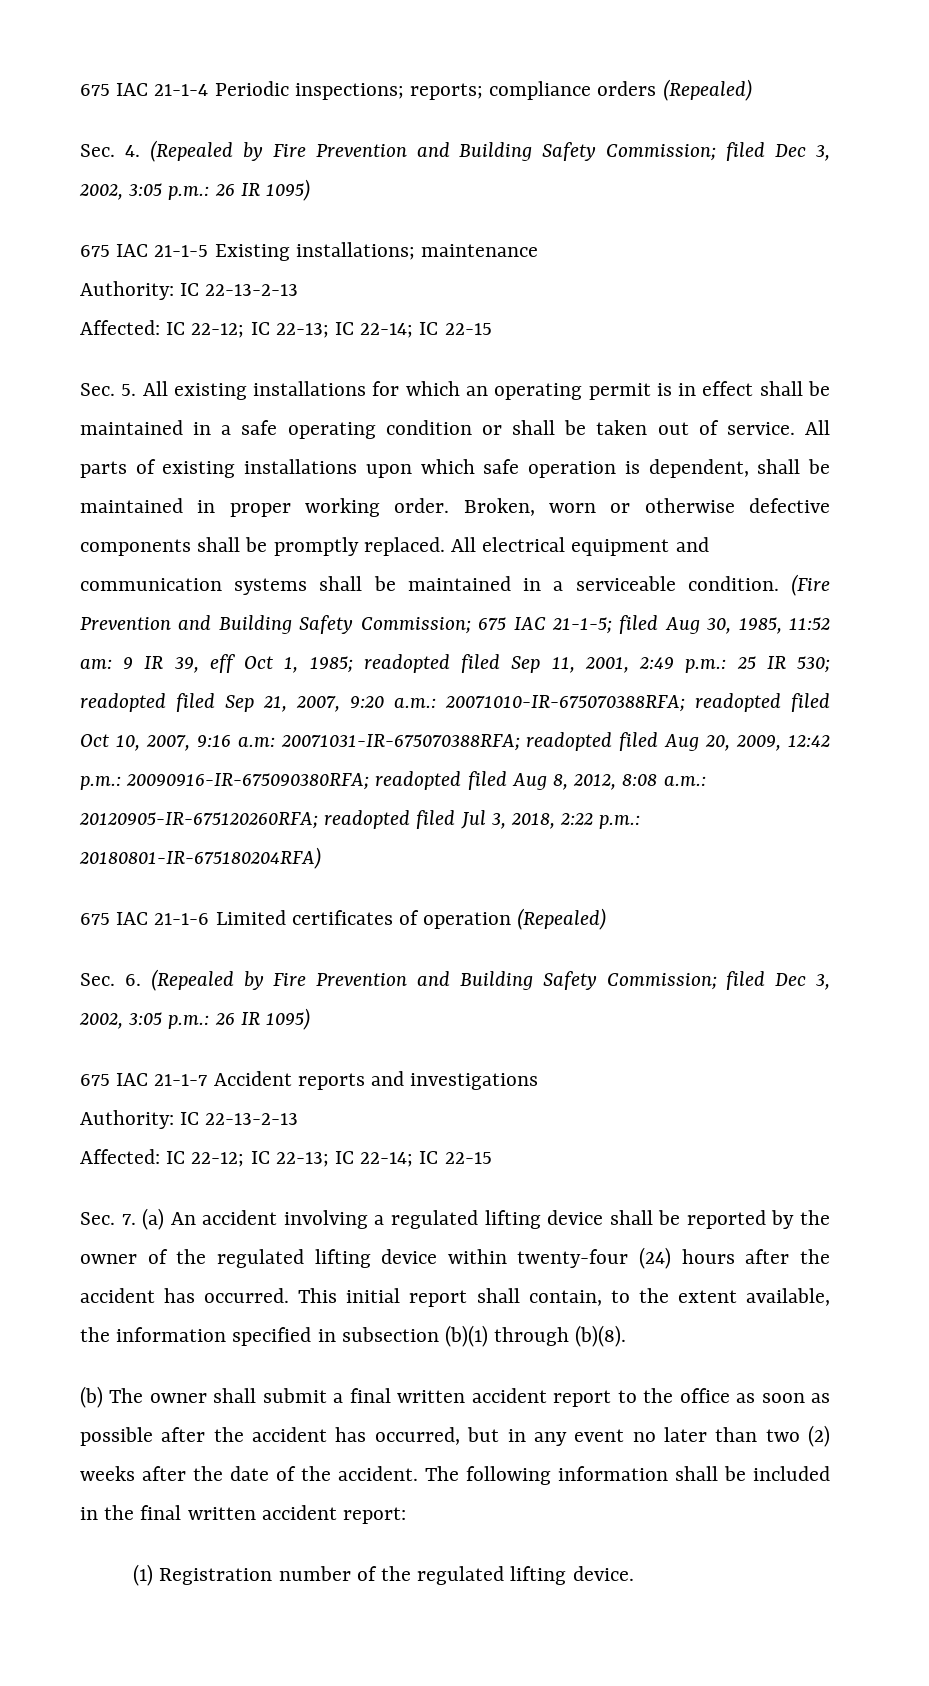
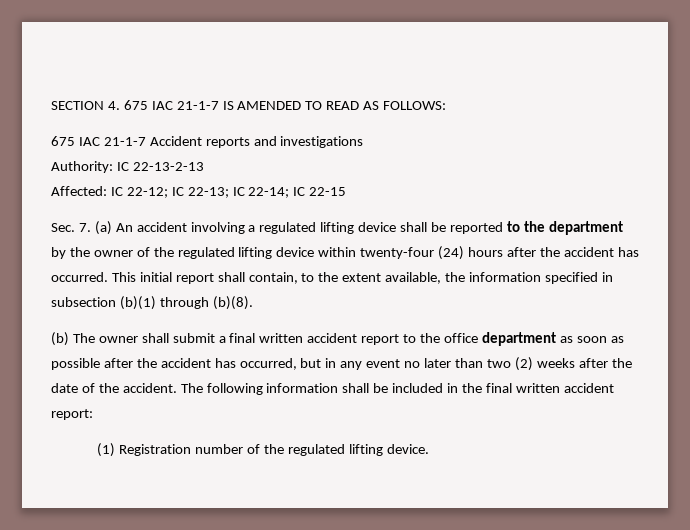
[80,79,752,101] [80,140,830,162] [79,179,311,201] [80,242,539,261] [80,281,299,300] [80,320,492,338] [80,381,831,400] [80,420,831,439] [80,459,831,478] [80,498,830,517] [80,537,709,556] [80,574,830,596] [80,615,830,634] [80,654,831,673] [80,693,830,712] [80,732,830,751] [80,771,706,790] [79,810,641,829] [79,847,321,869] [80,908,607,930] [80,969,831,991] [79,1008,311,1030] 675 IAC 21-1-4 Periodic inspections; reports; compliance orders (Repealed) // Sec. 4. (Repealed by Fire Prevention and Building Safety Commission; filed Dec 3, 2002, 3:05 p.m.: 26 IR 1095) // 675 IAC 21-1-5 Existing installations; maintenance // Authority: IC 22-13-2-13 // Affected: IC 22-12; IC 22-13; IC 22-14; IC 22-15 // Sec. 5. All existing installations for which an operating permit is in effect shall be maintained in a safe operating condition or shall be taken out of service. All parts of existing installations upon which safe operation is dependent, shall be maintained in proper working order. Broken, worn or otherwise defective components shall be promptly replaced. All electrical equipment and communication systems shall be maintained in a serviceable condition. (Fire Prevention and Building Safety Commission; 675 IAC 21-1-5; filed Aug 30, 1985, 11:52 am: 9 IR 39, eff Oct 1, 1985; readopted filed Sep 11, 2001, 2:49 p.m.: 25 IR 530; readopted filed Sep 21, 2007, 9:20 a.m.: 20071010-IR-675070388RFA; readopted filed Oct 10, 2007, 9:16 a.m: 20071031-IR-675070388RFA; readopted filed Aug 20, 2009, 12:42 p.m.: 20090916-IR-675090380RFA; readopted filed Aug 8, 2012, 8:08 a.m.: 20120905-IR-675120260RFA; readopted filed Jul 3, 2018, 2:22 p.m.: 20180801-IR-675180204RFA) // 675 IAC 21-1-6 Limited certificates of operation (Repealed) // Sec. 6. (Repealed by Fire Prevention and Building Safety Commission; filed Dec 3, 2002, 3:05 p.m.: 26 IR 1095) -> [51,100,447,110] SECTION 4. 675 IAC 21-1-7 IS AMENDED TO READ AS FOLLOWS:
(766, 1219) none -> [506,221,623,235] to the department
(730, 1395) none -> [481,332,556,346] department

